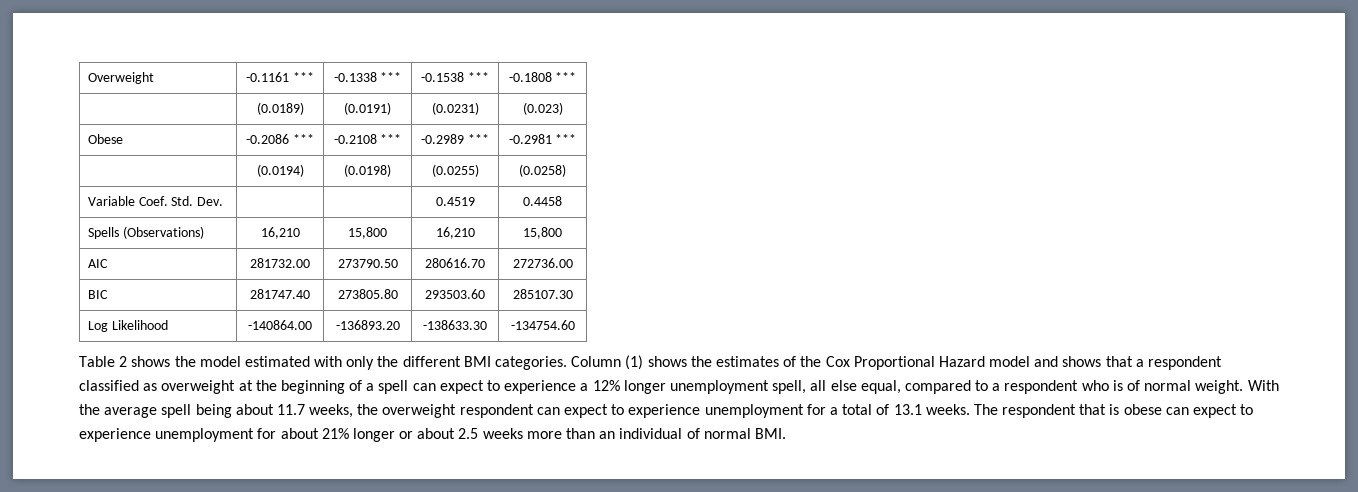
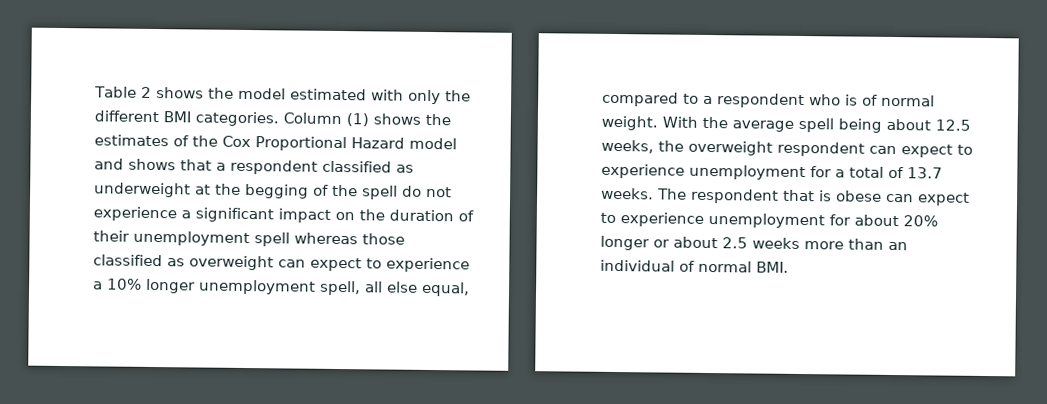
[87,72,154,84] [246,72,314,82] [333,72,402,82] [421,72,489,82] [508,72,577,82] [256,102,304,115] [344,102,392,115] [431,102,479,115] [522,102,563,115] [87,134,123,144] [246,134,314,144] [333,134,402,144] [421,134,489,144] [508,134,577,144] [256,164,304,177] [344,164,392,177] [431,164,479,177] [519,164,566,177] [87,196,224,206] [435,197,475,206] [523,196,562,206] [87,226,204,239] [260,227,300,239] [348,227,388,239] [435,227,475,239] [523,227,562,239] [87,259,108,268] [250,258,310,268] [337,259,398,268] [425,258,486,268] [512,258,573,268] [87,290,108,299] [250,289,310,299] [337,289,398,299] [425,289,486,299] [512,289,573,299] [87,320,168,332] [248,320,312,330] [335,320,400,330] [423,320,488,330] [510,320,575,330] Overweight | -0.1161 *** | -0.1338 *** | -0.1538 *** | -0.1808 *** // | (0.0189) | (0.0191) | (0.0231) | (0.023) // Obese | -0.2086 *** | -0.2108 *** | -0.2989 *** | -0.2981 *** // | (0.0194) | (0.0198) | (0.0255) | (0.0258) // Variable Coef. Std. Dev. | | | 0.4519 | 0.4458 // Spells (Observations) | 16,210 | 15,800 | 16,210 | 15,800 // AIC | 281732.00 | 273790.50 | 280616.70 | 272736.00 // BIC | 281747.40 | 273805.80 | 293503.60 | 285107.30 // Log Likelihood | -140864.00 | -136893.20 | -138633.30 | -134754.60 // -> (94, 92) none
[161,380,236,394] overweight -> [94,182,191,198] underweight
[280,380,409,394] beginning of a spell -> [245,183,452,200] [93,206,474,223] [93,230,405,247] [93,254,274,271] begging of the spell do not experience a significant impact on the duration of their unemployment spell whereas those classified as overweight
[592,380,620,391] 12% -> [107,278,142,290] 10%
[276,404,305,415] 11.7 -> [935,119,971,131] 12.5
[893,404,922,415] 13.1 -> [907,167,943,179] 13.7
[321,428,349,439] 21% -> [903,215,938,227] 20%

